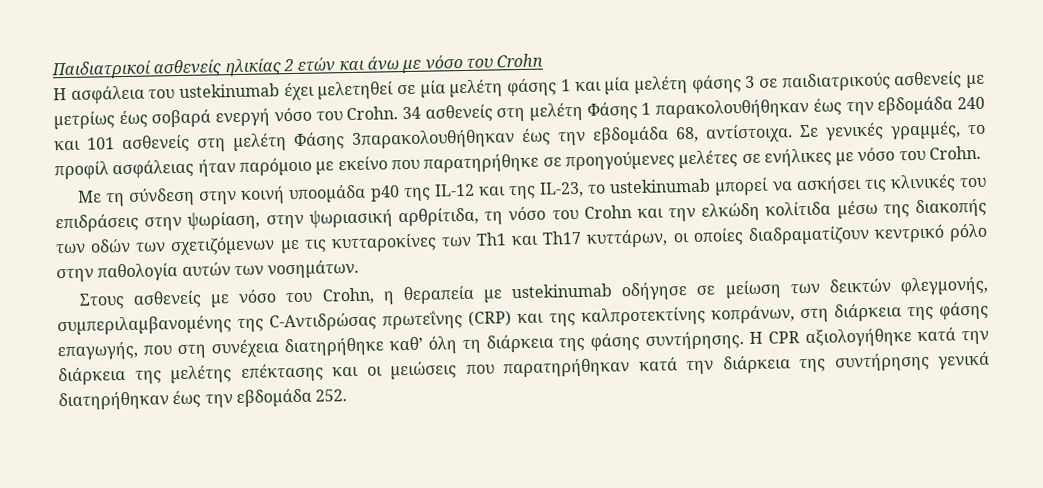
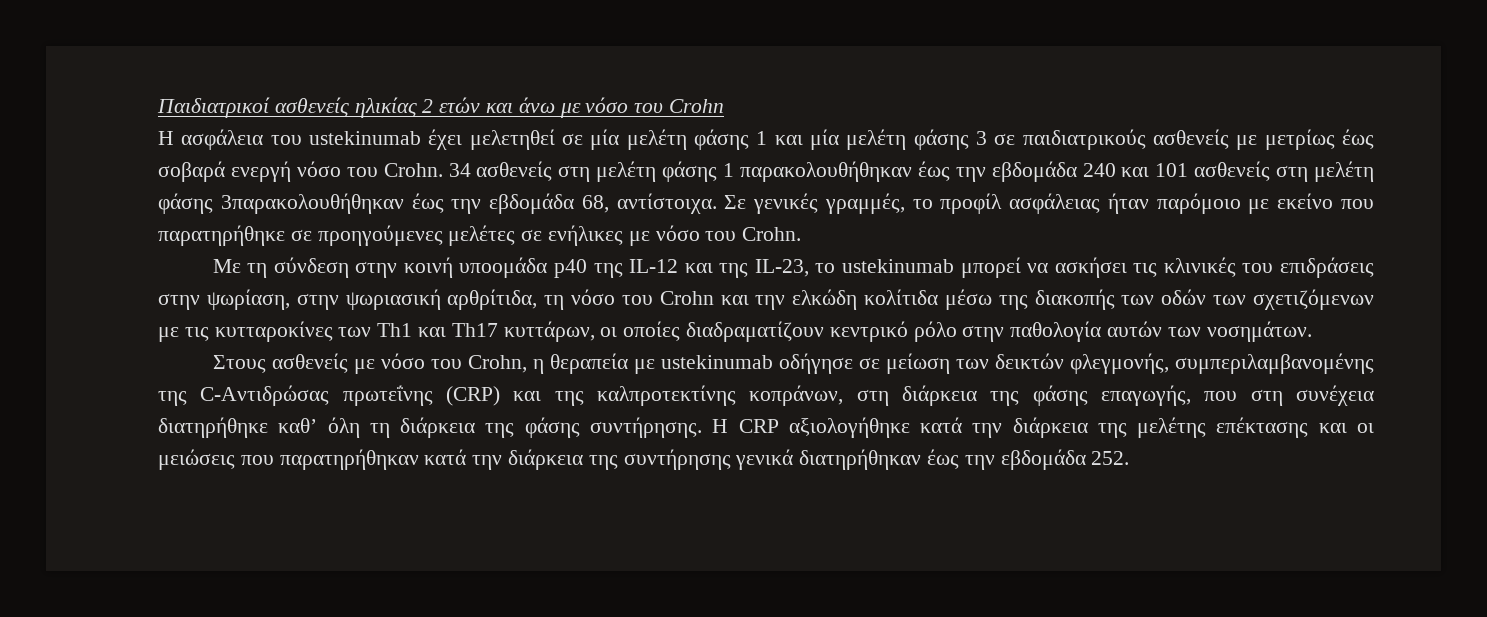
[586,101,638,120] Φάσης -> [662,161,718,182] φάσης
[294,132,345,150] Φάσης -> [158,193,213,214] φάσης
[768,331,801,344] CPR -> [738,419,779,433] CRP

